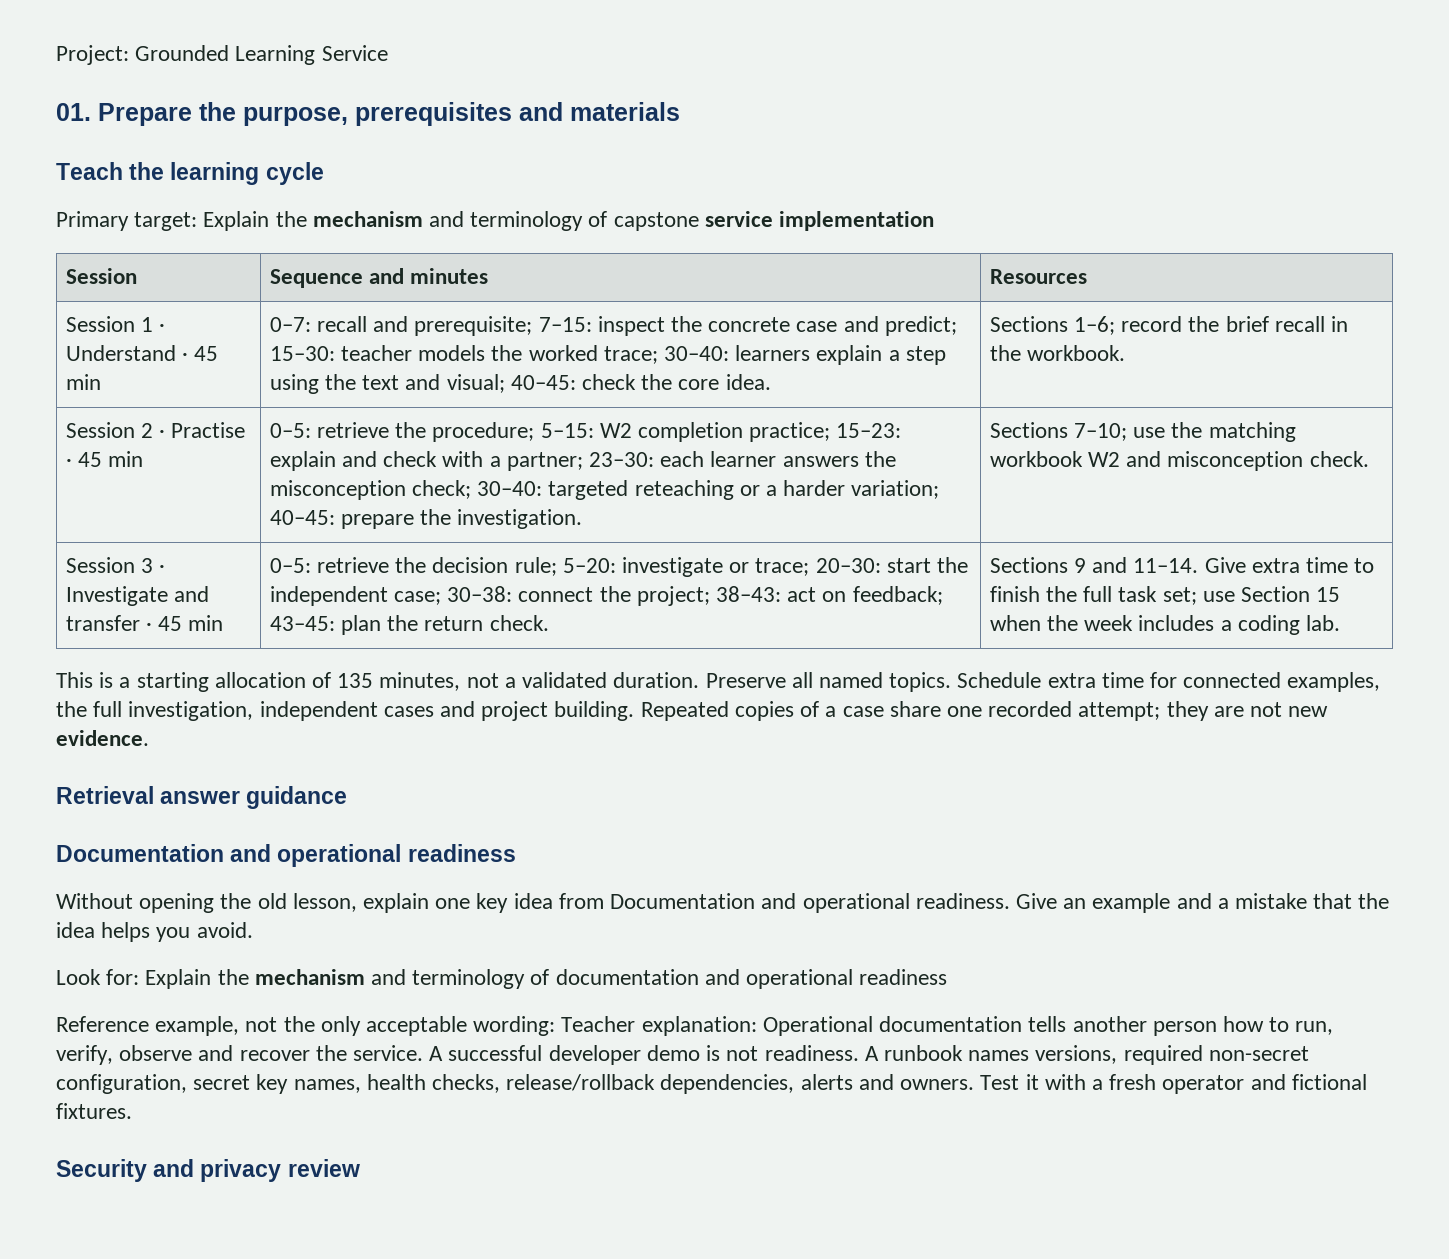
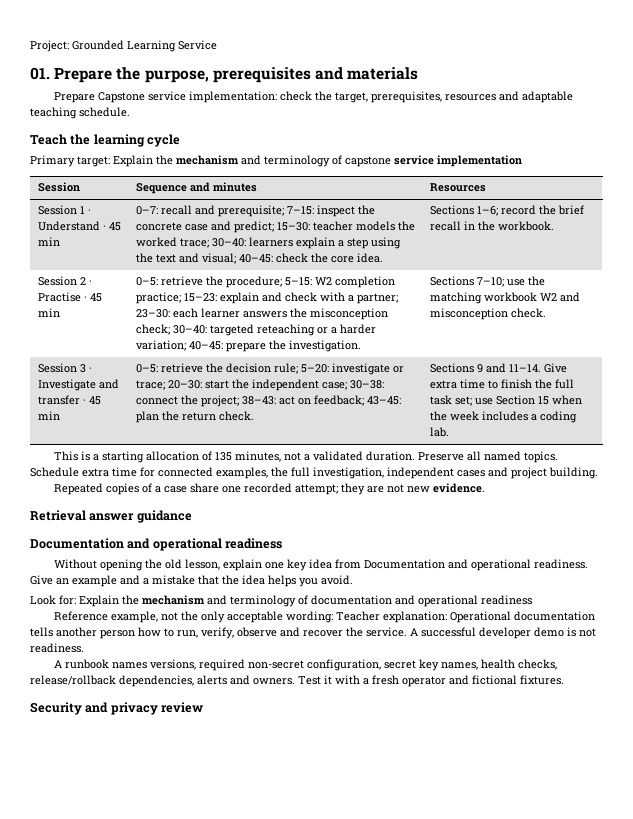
(680, 111) none -> [54,91,574,103] [30,107,130,119] // Prepare Capstone service implementation: check the target, prerequisites, resources and adaptable teaching schedule.
(635, 711) none -> (598, 473) //
(859, 1053) none -> (84, 648) //

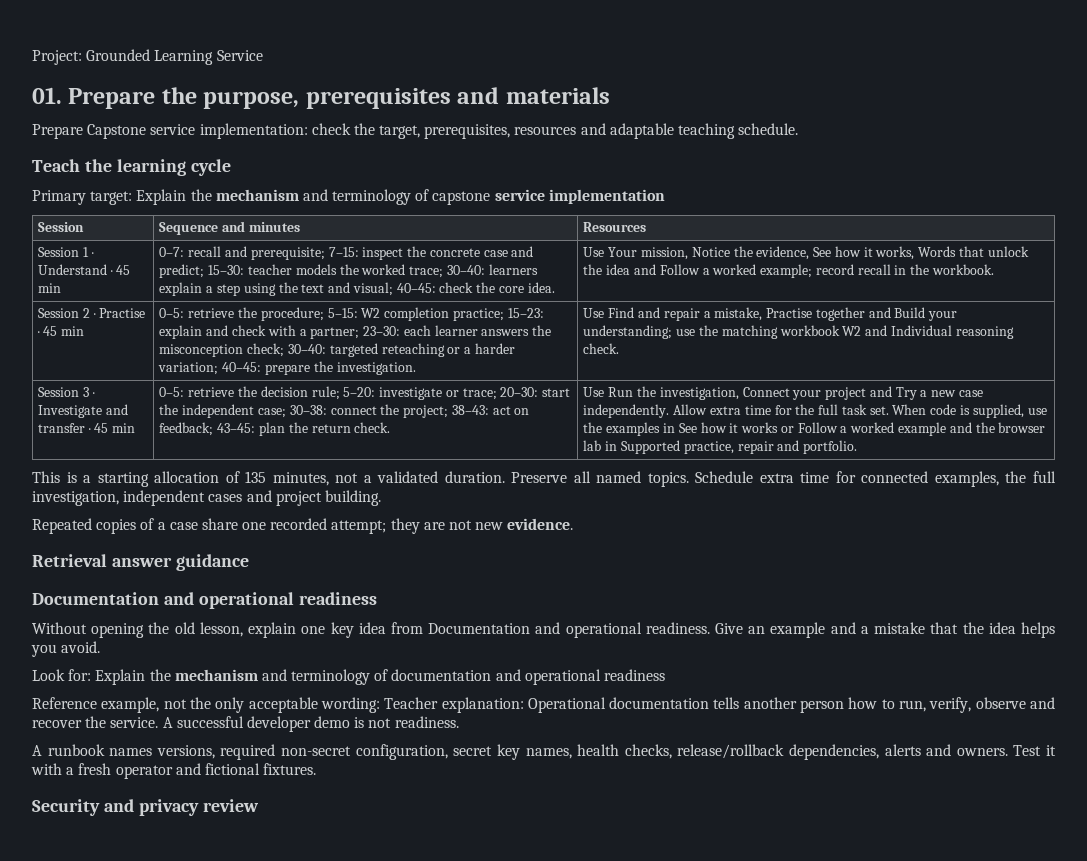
[429,205,584,216] Sections 1–6; record the brief -> [583,246,1029,260] [583,264,854,278] Use Your mission, Notice the evidence, See how it works, Words that unlock the idea and Follow a worked example; record
[429,276,504,287] Sections 7–10; -> [583,307,958,321] [583,325,673,339] Use Find and repair a mistake, Practise together and Build your understanding;
[429,308,508,320] misconception -> [890,325,1014,339] Individual reasoning
[429,363,567,373] [429,379,574,389] [429,395,582,406] [429,411,577,423] [429,427,449,437] Sections 9 and 11–14. Give extra time to finish the full task set; use Section 15 when the week includes a coding lab. -> [583,386,983,400] [583,404,1047,418] [583,422,1046,436] [583,440,858,454] Use Run the investigation, Connect your project and Try a new case independently. Allow extra time for the full task set. When code is supplied, use the examples in See how it works or Follow a worked example and the browser lab in Supported practice, repair and portfolio.

